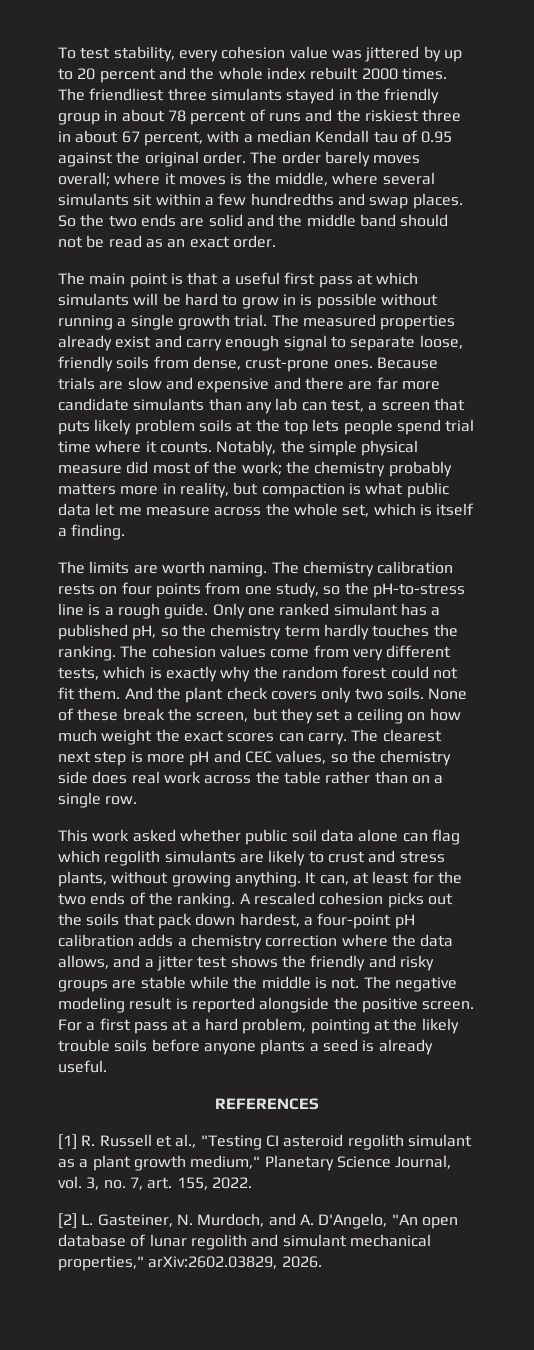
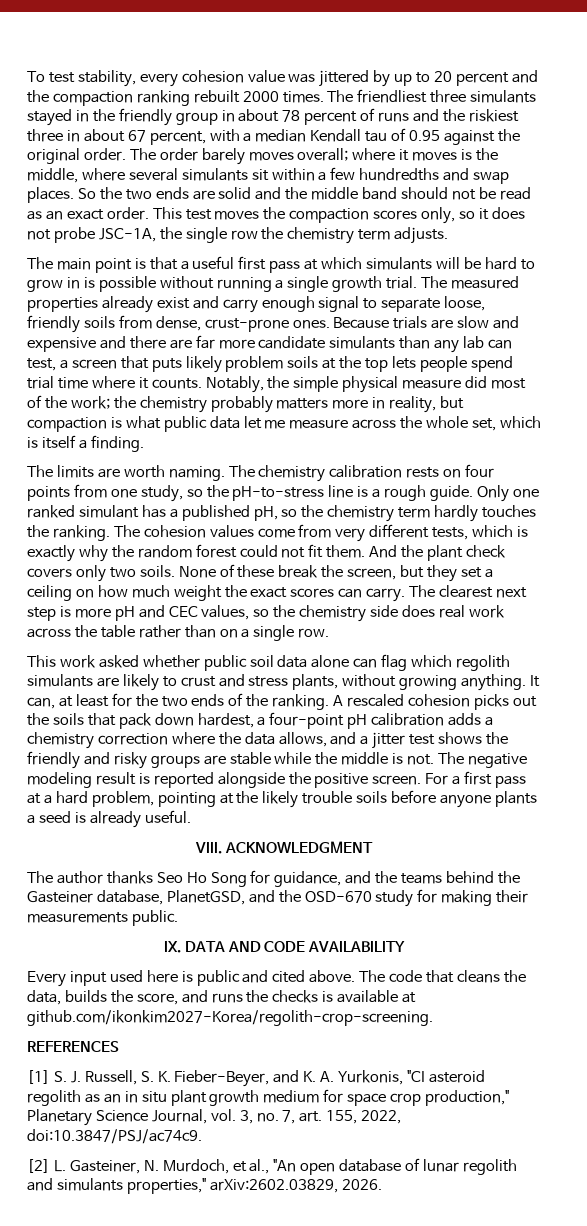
[218,67,306,80] whole index -> [52,90,190,106] compaction ranking
(276, 241) none -> [152,207,525,224] [27,227,449,244] This test moves the compaction scores only, so it does not probe JSC-1A, the single row the chemistry term adjusts.
[215,1098,319,1110] [58,1134,472,1150] [58,1155,261,1171] REFERENCES // [1] R. Russell et al., "Testing CI asteroid regolith simulant as a plant growth medium," -> [195,841,373,854] [27,870,520,887] [27,889,529,907] [27,910,178,926] [163,941,406,953] [27,970,526,987] [27,990,417,1005] [27,1010,433,1026] [27,1041,119,1052] [27,1070,485,1087] [27,1089,510,1106] VIII. ACKNOWLEDGMENT // The author thanks Seo Ho Song for guidance, and the teams behind the Gasteiner database, PlanetGSD, and the OSD-670 study for making their measurements public. // IX. DATA AND CODE AVAILABILITY // Every input used here is public and cited above. The code that cleans the data, builds the score, and runs the checks is available at github.com/ikonkim2027-Korea/regolith-crop-screening. // REFERENCES // [1] S. J. Russell, S. K. Fieber-Beyer, and K. A. Yurkonis, "CI asteroid regolith as an in situ plant growth medium for space crop production,"
[211,1177,252,1189] 2022. -> [361,1110,402,1124] [27,1129,202,1144] 2022, doi:10.3847/PSJ/ac74c9.
[268,1213,388,1229] and A. D'Angelo, -> [232,1159,270,1174] et al.,
[282,1234,431,1247] simulant mechanical -> [56,1178,123,1191] simulants

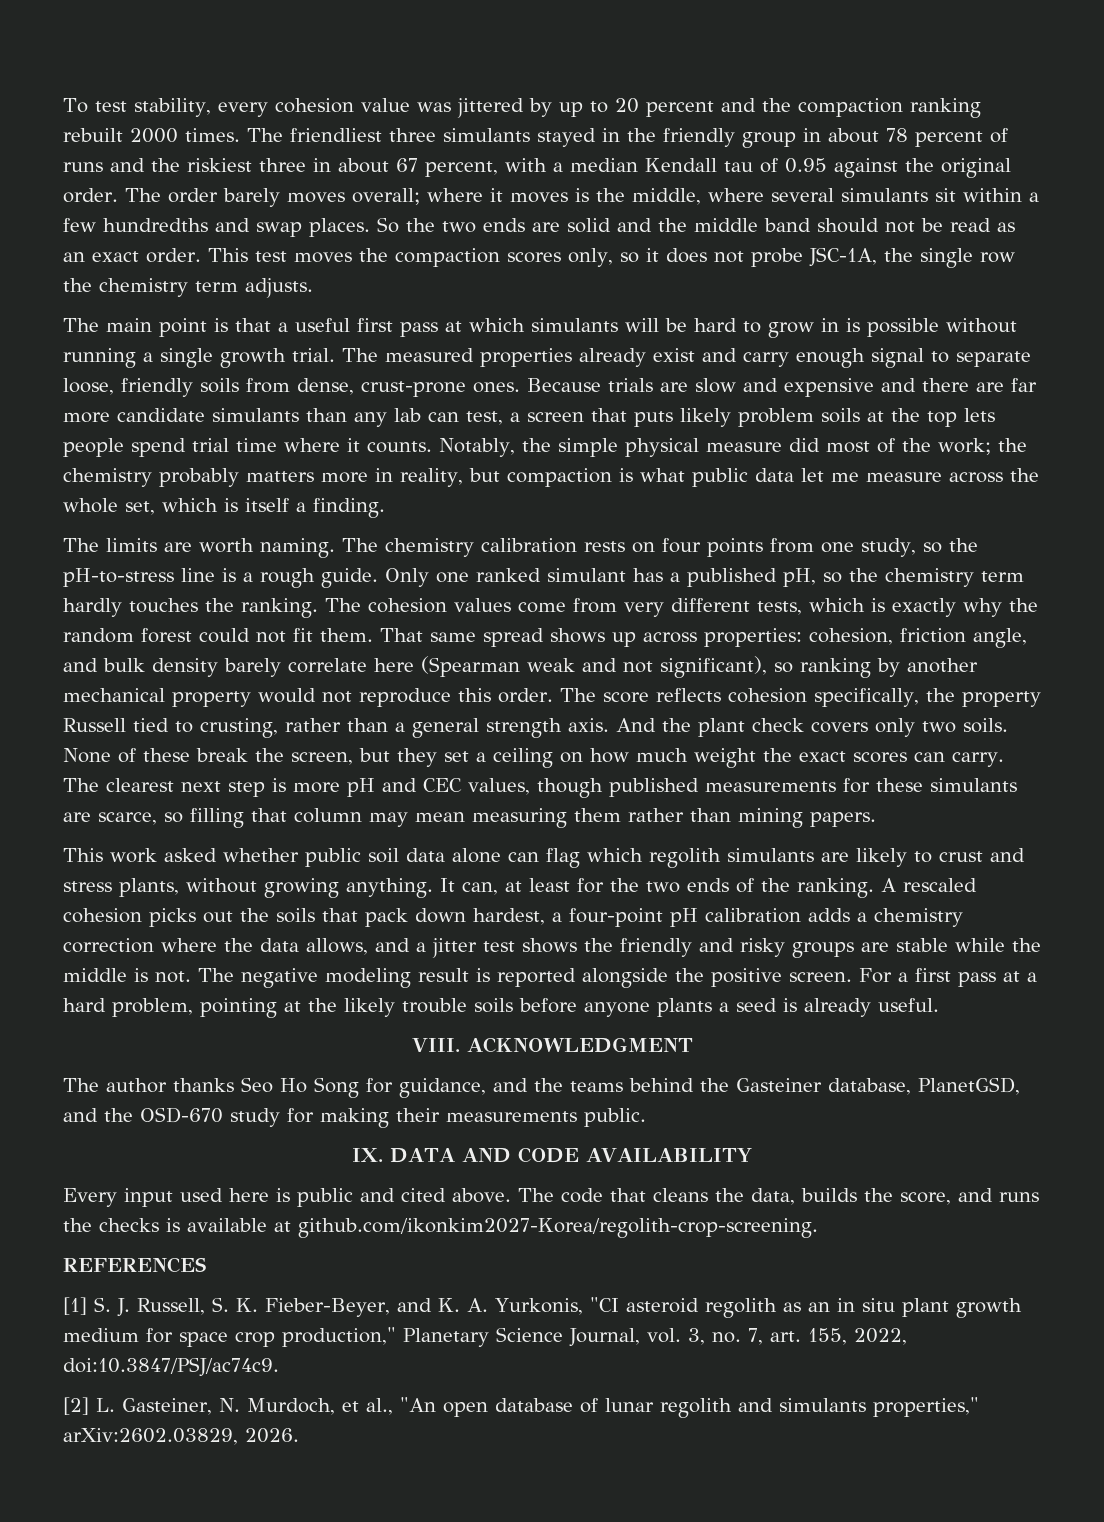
(366, 551) none -> [380,628,1027,648] [63,656,978,678] [63,688,1041,707] [63,718,609,738] That same spread shows up across properties: cohesion, friction angle, and bulk density barely correlate here (Spearman weak and not significant), so ranking by another mechanical property would not reproduce this order. The score reflects cohesion specifically, the property Russell tied to crusting, rather than a general strength axis.
[253,605,505,622] [27,625,330,641] so the chemistry side does real work across the table rather than on a single row. -> [537,778,1017,798] [63,808,876,828] though published measurements for these simulants are scarce, so filling that column may mean measuring them rather than mining papers.

